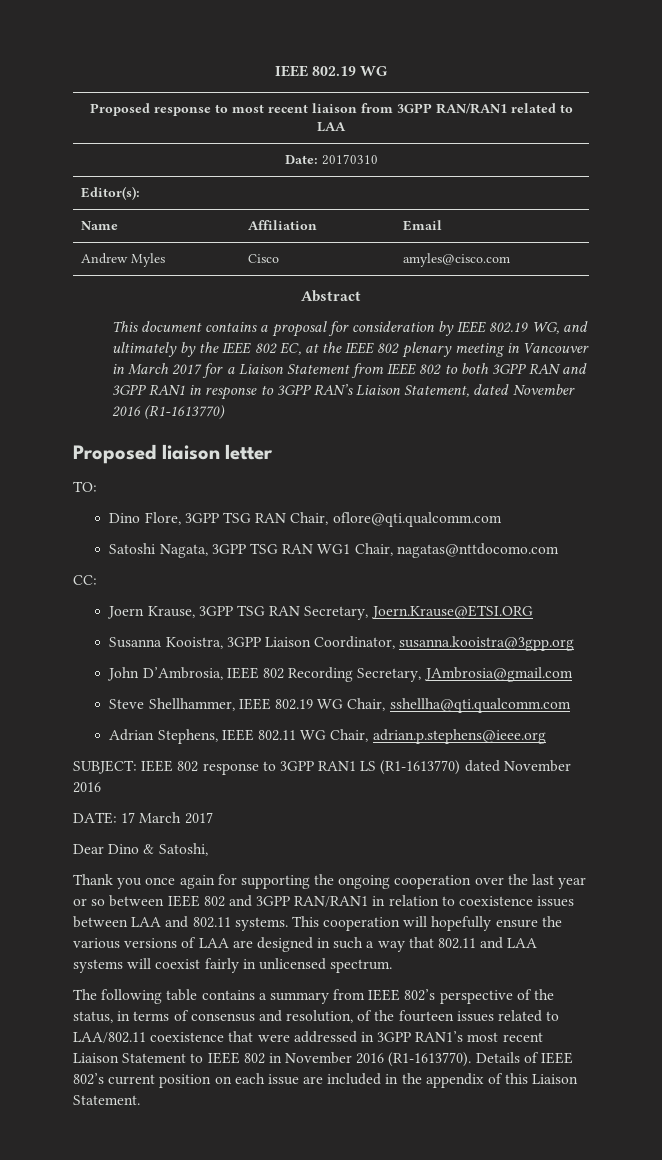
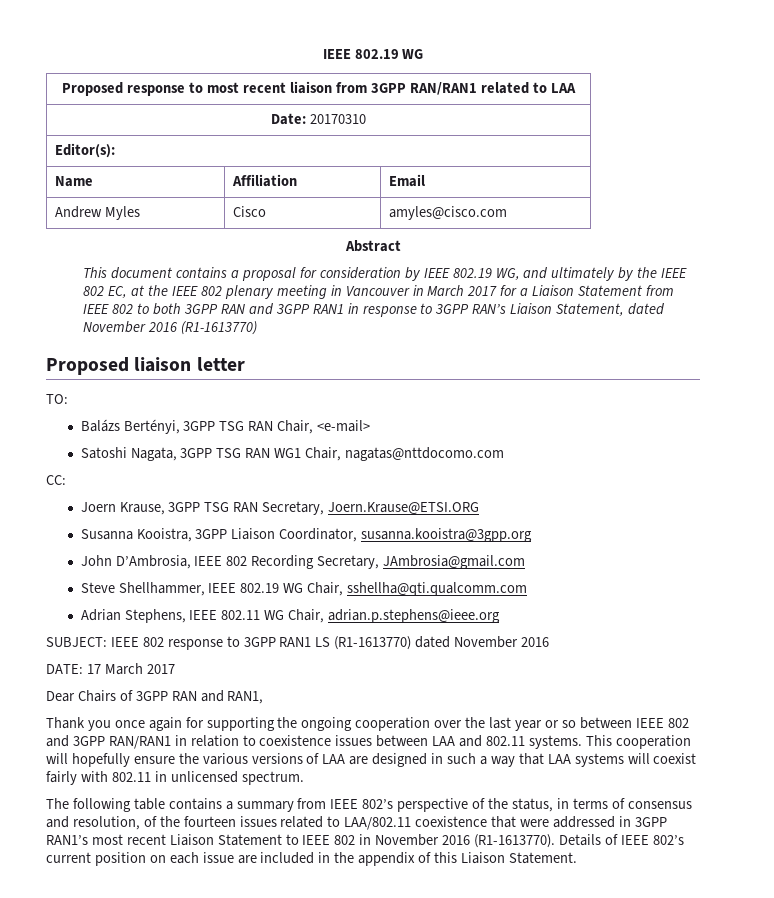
[109,512,181,525] Dino Flore, -> [80,419,180,434] Balázs Bertényi,
[332,512,502,527] oflore@qti.qualcomm.com -> [317,420,371,432] <e-mail>
[108,843,208,856] Dino & Satoshi, -> [77,690,264,704] Chairs of 3GPP RAN and RAN1,
[438,937,504,949] 802.11 and -> (544, 759) none
(239, 965) none -> [80,771,151,782] with 802.11

